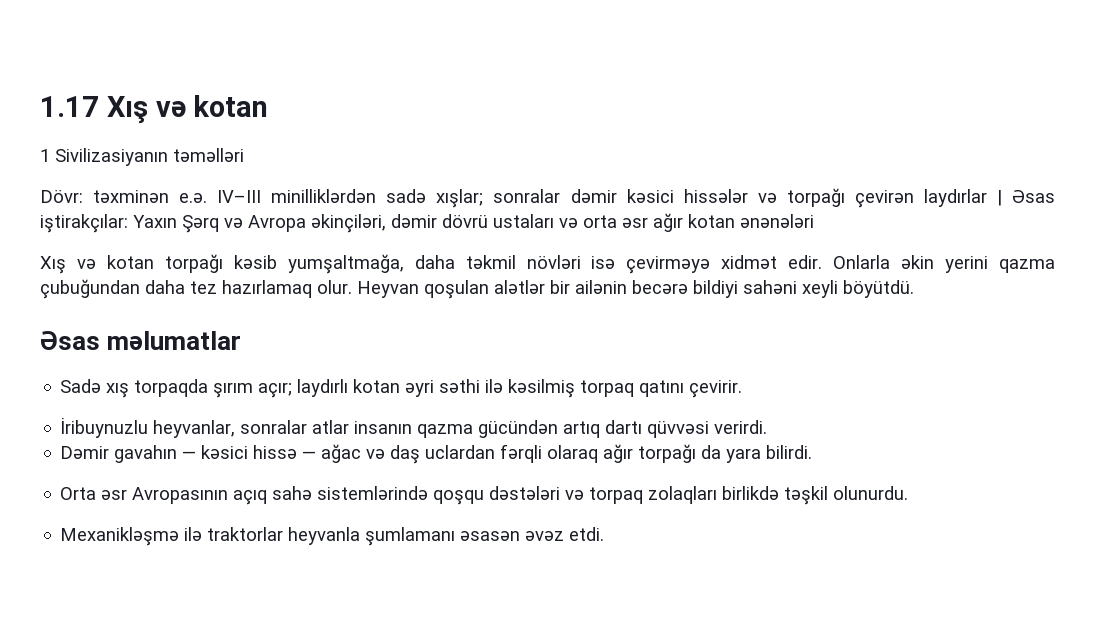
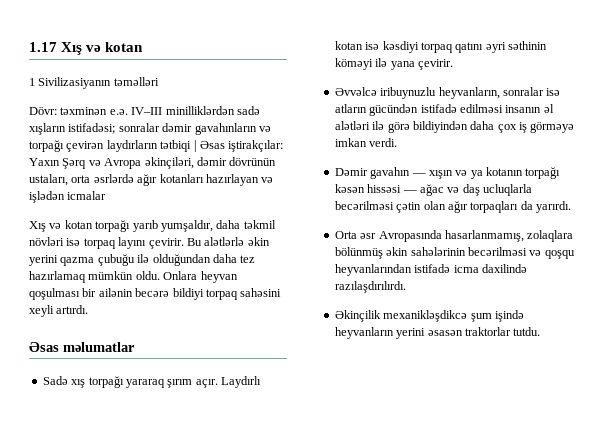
[436,189,748,208] xışlar; sonralar dəmir kəsici hissələr -> [29,123,257,135] xışların istifadəsi; sonralar dəmir gavahınların
[923,189,987,207] laydırlar -> [106,140,192,152] laydırların tətbiqi
[442,213,814,232] dövrü ustaları və orta əsr ağır kotan ənənələri -> [229,157,277,166] [29,174,274,186] [29,191,107,203] dövrünün ustaları, orta əsrlərdə ağır kotanları hazırlayan və işlədən icmalar
[233,254,404,274] kəsib yumşaltmağa, -> [132,220,213,232] yarıb yumşaldır,
[626,255,1055,274] [40,279,914,299] [40,331,242,350] [60,379,743,398] [60,417,768,438] [60,444,813,464] [60,486,909,505] [60,527,605,546] çevirməyə xidmət edir. Onlarla əkin yerini qazma çubuğundan daha tez hazırlamaq olur. Heyvan qoşulan alətlər bir ailənin becərə bildiyi sahəni xeyli böyütdü. // Əsas məlumatlar // Sadə xış torpaqda şırım açır; laydırlı kotan əyri səthi ilə kəsilmiş torpaq qatını çevirir. // İribuynuzlu heyvanlar, sonralar atlar insanın qazma gücündən artıq dartı qüvvəsi verirdi. // Dəmir gavahın — kəsici hissə — ağac və daş uclardan fərqli olaraq ağır torpağı da yara bilirdi. // Orta əsr Avropasının açıq sahə sistemlərində qoşqu dəstələri və torpaq zolaqları birlikdə təşkil olunurdu. // Mexanikləşmə ilə traktorlar heyvanla şumlamanı əsasən əvəz etdi. -> [83,237,270,249] [29,254,256,266] [29,271,238,283] [29,288,282,300] [29,305,89,317] [29,342,135,352] [42,376,261,388] [334,41,547,53] [334,58,453,70] [334,87,561,99] [334,104,554,116] [334,121,575,133] [334,138,398,147] [334,167,561,179] [334,184,532,196] [334,201,571,213] [334,230,574,242] [334,247,575,259] [334,264,527,276] [334,281,406,293] [334,310,524,322] [334,327,541,339] torpaq layını çevirir. Bu alətlərlə əkin yerini qazma çubuğu ilə olduğundan daha tez hazırlamaq mümkün oldu. Onlara heyvan qoşulması bir ailənin becərə bildiyi torpaq sahəsini xeyli artırdı. // Əsas məlumatlar // Sadə xış torpağı yararaq şırım açır. Laydırlı kotan isə kəsdiyi torpaq qatını əyri səthinin köməyi ilə yana çevirir. // Əvvəlcə iribuynuzlu heyvanların, sonralar isə atların gücündən istifadə edilməsi insanın əl alətləri ilə görə bildiyindən daha çox iş görməyə imkan verdi. // Dəmir gavahın — xışın və ya kotanın torpağı kəsən hissəsi — ağac və daş ucluqlarla becərilməsi çətin olan ağır torpaqları da yarırdı. // Orta əsr Avropasında hasarlanmamış, zolaqlara bölünmüş əkin sahələrinin becərilməsi və qoşqu heyvanlarından istifadə icma daxilində razılaşdırılırdı. // Əkinçilik mexanikləşdikcə şum işində heyvanların yerini əsasən traktorlar tutdu.

